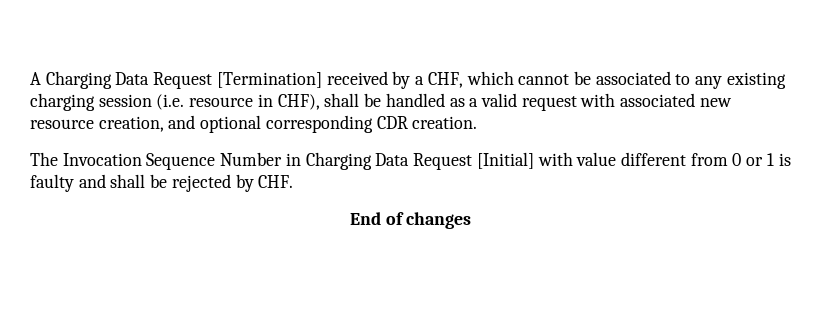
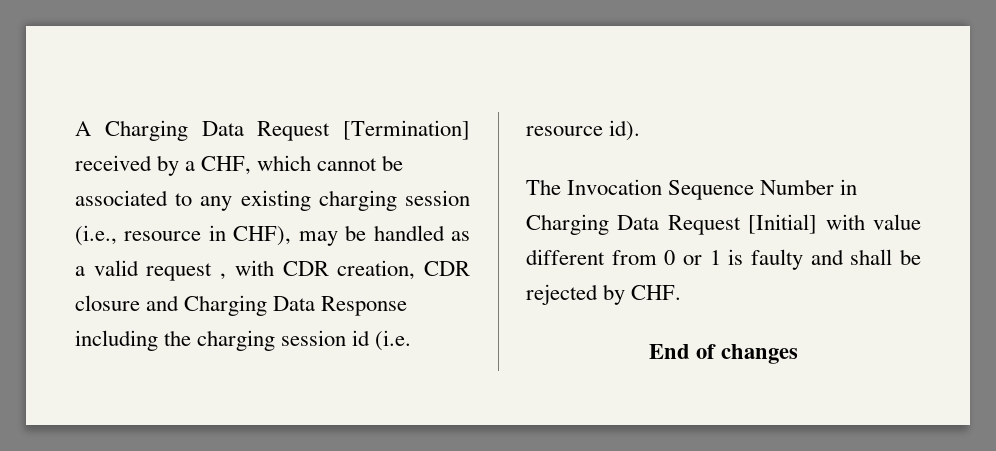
[156,94,185,110] (i.e. -> [75,225,117,246] (i.e.,
[324,93,360,107] shall -> [298,231,338,246] may
[580,93,732,107] [30,115,478,133] with associated new resource creation, and optional corresponding CDR creation. -> [220,260,470,280] [75,295,408,316] [75,330,412,351] [526,120,641,141] , with CDR creation, CDR closure and Charging Data Response including the charging session id (i.e. resource id).

